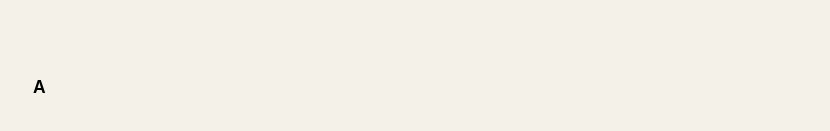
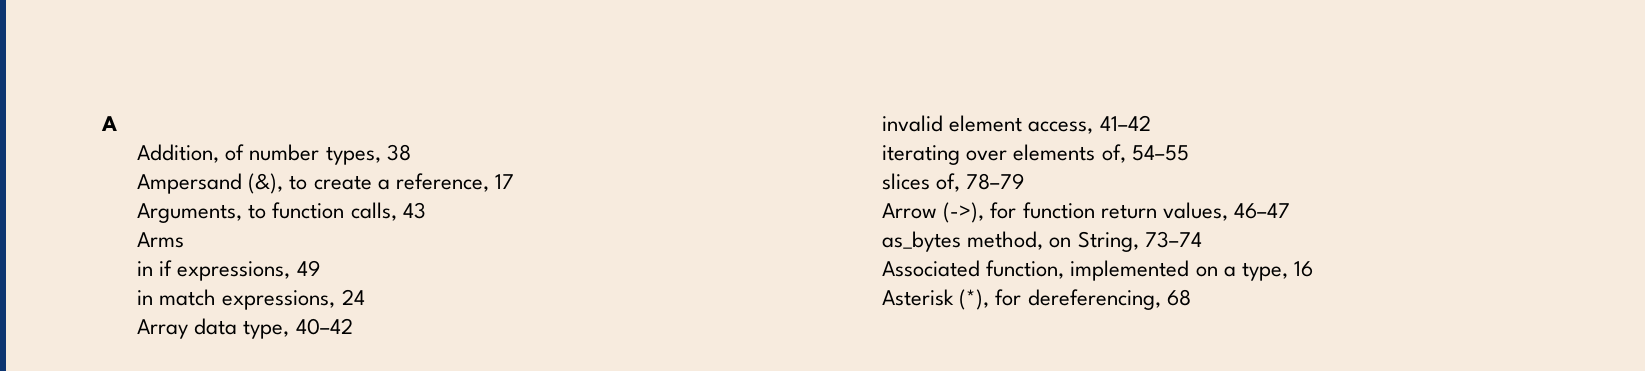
(46, 86) none -> [137,144,411,165] [137,173,514,194] [137,202,426,223] [137,232,185,248] [137,260,320,281] [137,289,365,310] [137,318,353,339] [882,115,1151,134] [882,144,1189,165] [882,173,1025,192] [882,202,1290,223] [882,231,1202,252] [882,260,1313,281] [882,289,1191,310] // Addition, of number types, 38 // Ampersand (&), to create a reference, 17 // Arguments, to function calls, 43 // Arms // in if expressions, 49 // in match expressions, 24 // Array data type, 40–42 // invalid element access, 41–42 // iterating over elements of, 54–55 // slices of, 78–79 // Arrow (->), for function return values, 46–47 // as_bytes method, on String, 73–74 // Associated function, implemented on a type, 16 // Asterisk (*), for dereferencing, 68

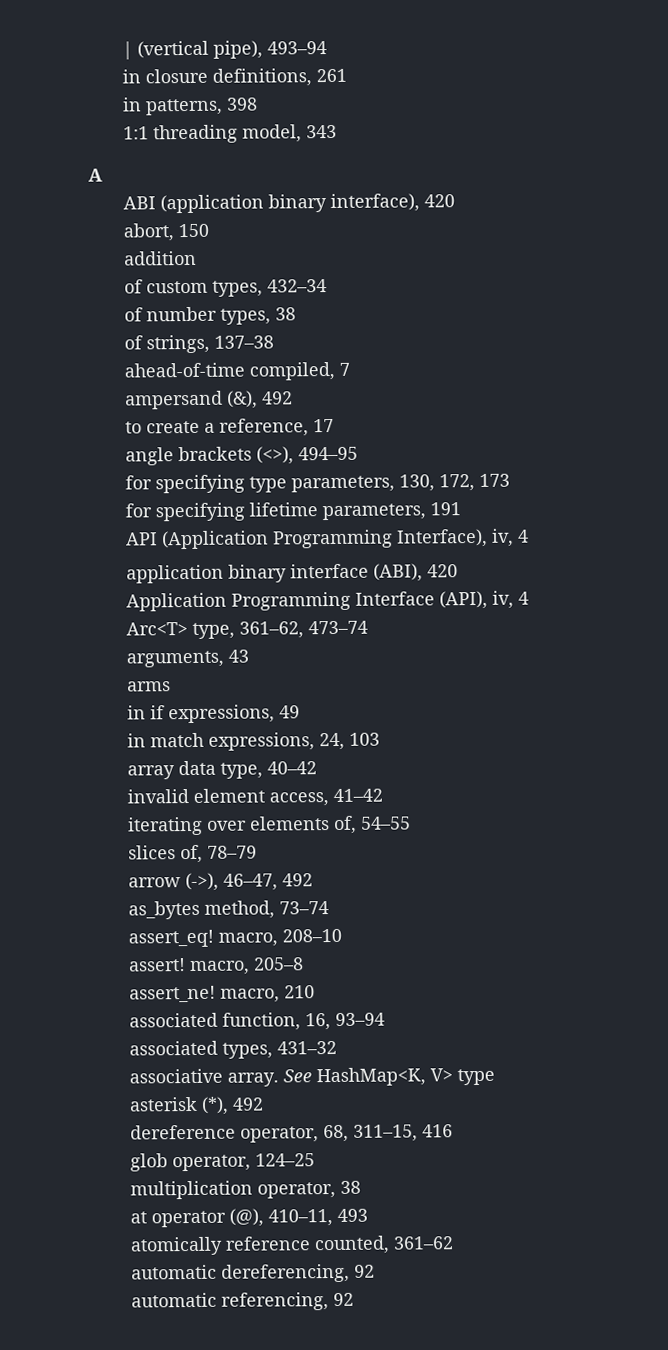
[101,116,117,131] [137,144,411,165] [137,173,284,194] A // Addition, of number types, 38 // Ampersand (&), -> [121,40,327,60] [121,68,347,87] [121,97,258,116] [122,124,337,144] [88,168,103,182] [122,193,455,214] [122,223,209,242] [123,250,197,266] [123,279,327,297] [123,306,296,325] [123,334,274,354] [123,361,350,381] [124,390,293,410] | (vertical pipe), 493–94 // in closure definitions, 261 // in patterns, 398 // 1:1 threading model, 343 // A // ABI (application binary interface), 420 // abort, 150 // addition // of custom types, 432–34 // of number types, 38 // of strings, 137–38 // ahead-of-time compiled, 7 // ampersand (&), 492 //
[137,202,397,223] Arguments, to function calls, -> [124,446,358,466] [124,473,510,494] [124,502,461,522] [124,528,529,550] [125,563,458,584] [125,590,529,612] [125,620,368,639] [125,650,224,668] angle brackets (<>), 494–95 // for specifying type parameters, 130, 172, 173 // for specifying lifetime parameters, 191 // API (Application Programming Interface), iv, 4 // application binary interface (ABI), 420 // Application Programming Interface (API), iv, 4 // Arc<T> type, 361–62, 473–74 // arguments,
[137,232,185,248] Arms -> [126,681,171,692] arms
[341,289,365,305] [137,319,189,339] 24 // Array -> [318,732,380,751] [126,765,175,780] 24, 103 // array
[882,202,1290,223] Arrow (->), for function return values, 46–47 -> [127,872,313,892] arrow (->), 46–47, 492
[1049,231,1139,252] on String, -> (275, 909) none
[882,260,1313,281] [882,289,1191,310] Associated function, implemented on a type, 16 // Asterisk (*), for dereferencing, 68 -> [127,928,342,948] [127,957,304,976] [128,985,315,1003] [128,1012,385,1031] [128,1040,337,1059] [128,1067,495,1087] [128,1096,264,1115] [129,1124,453,1143] [129,1153,315,1172] [129,1180,361,1200] [129,1208,368,1228] [129,1235,454,1256] [130,1263,375,1283] [130,1292,354,1311] assert_eq! macro, 208–10 // assert! macro, 205–8 // assert_ne! macro, 210 // associated function, 16, 93–94 // associated types, 431–32 // associative array. See HashMap<K, V> type // asterisk (*), 492 // dereference operator, 68, 311–15, 416 // glob operator, 124–25 // multiplication operator, 38 // at operator (@), 410–11, 493 // atomically reference counted, 361–62 // automatic dereferencing, 92 // automatic referencing, 92

